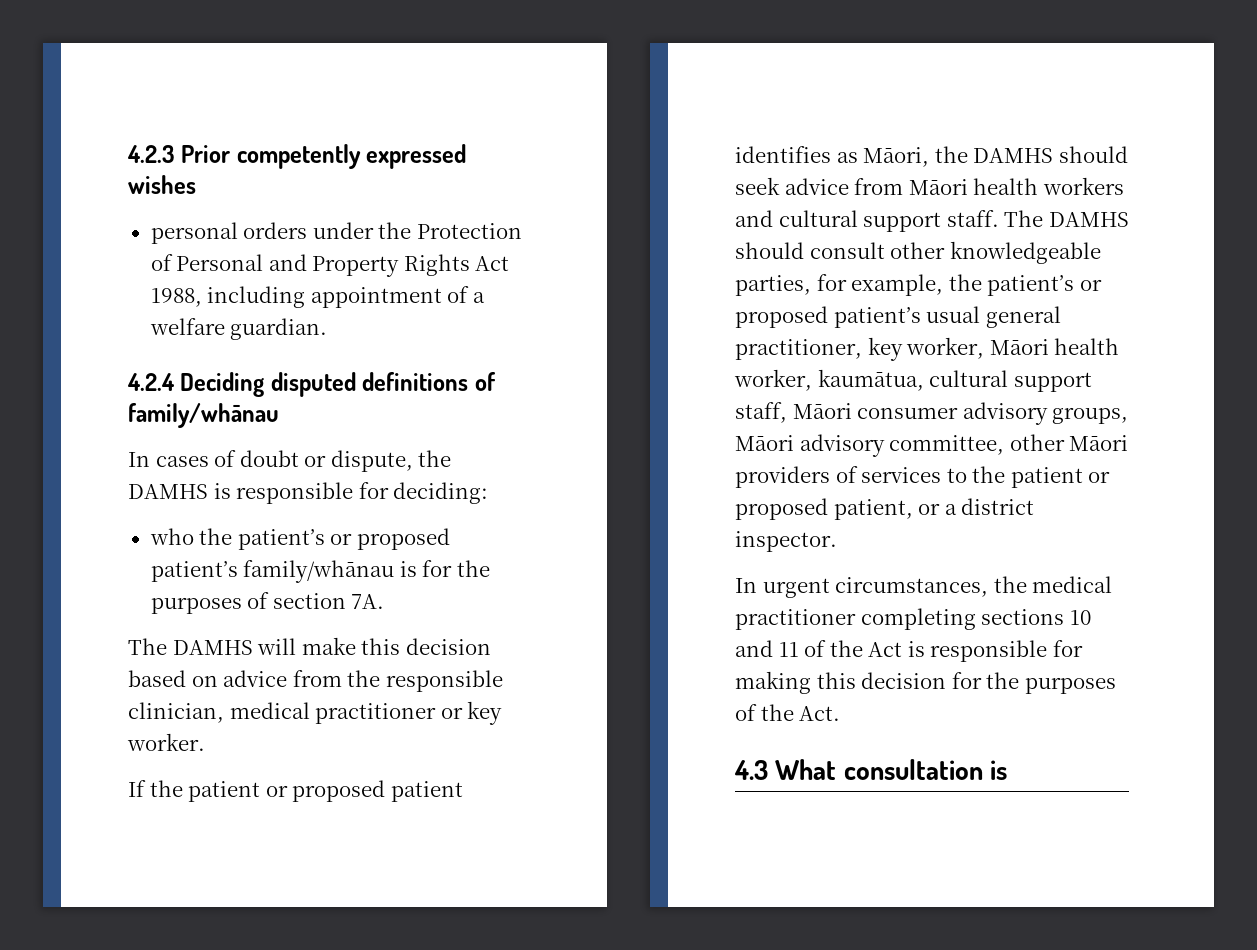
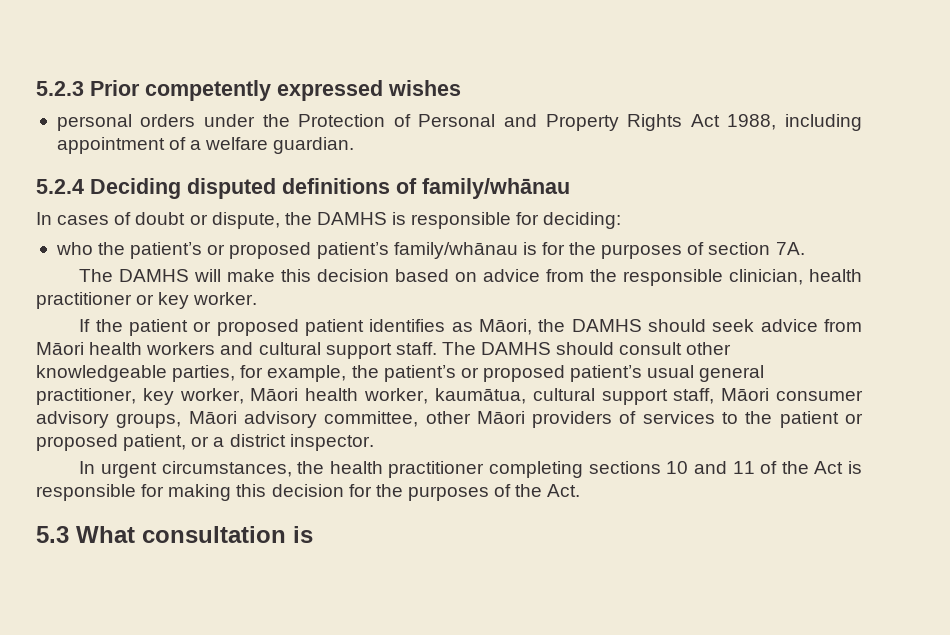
[127,145,175,163] 4.2.3 -> [36,81,84,96] 5.2.3
[127,373,175,391] 4.2.4 -> [36,179,84,194] 5.2.4
[229,702,310,719] medical -> [808,269,862,282] health
[1032,576,1113,593] medical -> [329,461,383,474] health
[734,760,768,780] 4.3 -> [36,526,69,543] 5.3

